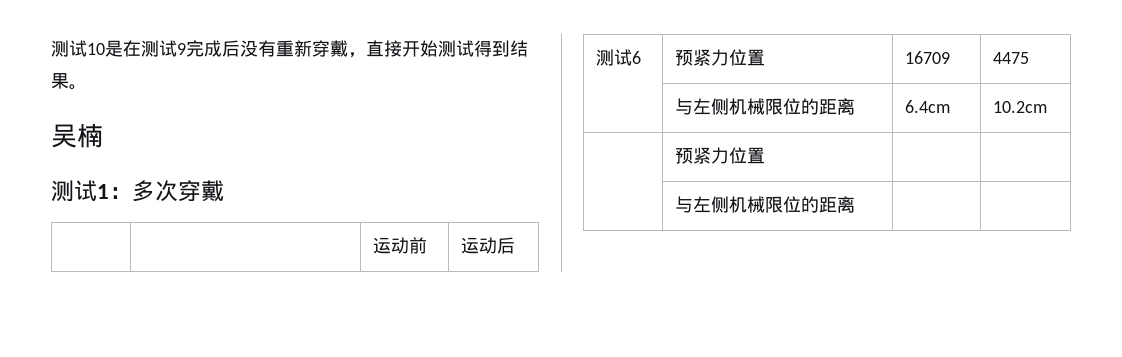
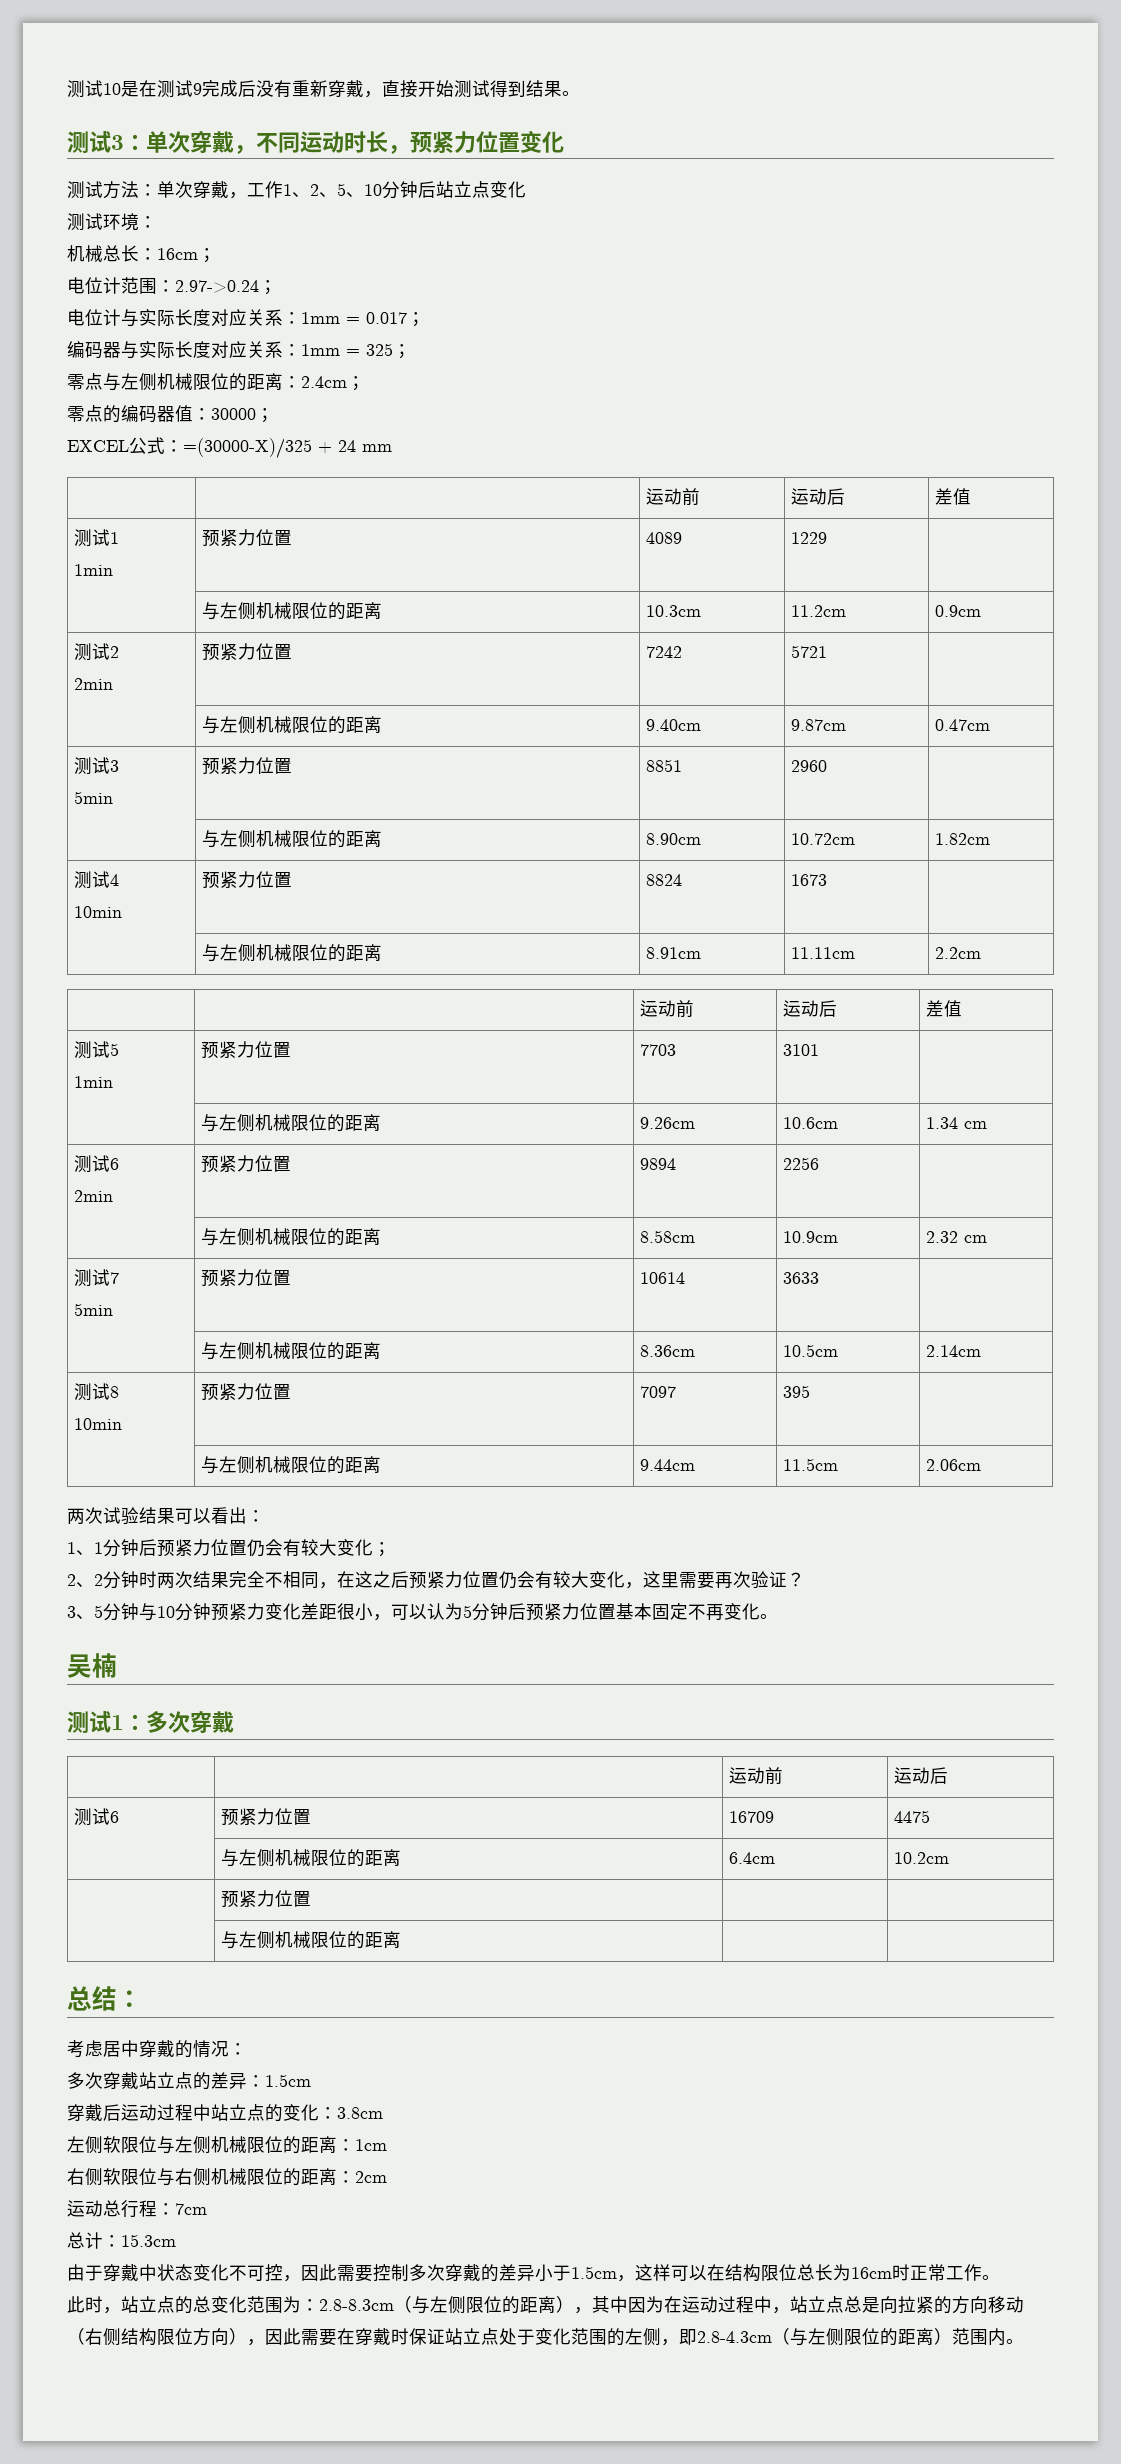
(87, 87) none -> [67,130,564,154] [67,181,526,199] [67,213,157,231] [67,245,216,263] [67,277,277,295] [67,309,425,327] [67,341,411,359] [67,373,365,391] [67,405,274,423] [67,437,392,459] [646,488,701,506] [791,488,846,505] [935,488,972,505] [74,529,120,547] [74,564,114,576] [202,529,293,547] [646,532,683,544] [791,532,828,544] [202,602,383,620] [646,605,702,617] [791,605,847,617] [935,605,982,617] [74,643,120,661] [74,678,114,690] [202,643,293,661] [646,646,683,658] [791,645,828,658] [202,716,383,734] [646,719,702,731] [791,719,847,731] [935,719,991,731] [74,757,120,775] [74,791,114,804] [202,757,293,775] [646,759,683,772] [791,760,828,772] [202,830,383,848] [646,833,702,845] [791,833,856,845] [935,833,991,845] [74,871,120,889] [74,906,123,918] [202,871,293,889] [646,874,683,886] [791,874,828,886] [202,944,383,962] [646,947,702,959] [791,947,856,959] [935,947,982,959] [640,1000,695,1018] [783,1000,838,1017] [926,1000,963,1017] [74,1041,120,1059] [74,1076,114,1088] [201,1041,292,1059] [640,1044,677,1056] [783,1044,820,1056] [201,1114,382,1132] [640,1117,696,1129] [783,1117,839,1129] [926,1117,988,1129] [74,1155,120,1173] [74,1190,114,1202] [201,1155,292,1173] [640,1158,677,1170] [783,1157,820,1170] [201,1228,382,1246] [640,1230,696,1243] [783,1231,839,1243] [926,1231,988,1243] [74,1269,120,1287] [74,1303,114,1316] [201,1269,292,1287] [640,1272,686,1284] [783,1272,820,1284] [201,1342,382,1360] [640,1345,696,1357] [783,1344,839,1357] [926,1345,982,1357] [74,1383,120,1401] [74,1418,123,1430] [201,1383,292,1401] [640,1386,677,1398] [783,1385,811,1398] [201,1456,382,1474] [640,1459,696,1471] [783,1458,839,1471] [926,1459,982,1471] [67,1507,265,1525] [67,1539,391,1557] [67,1571,805,1589] [67,1603,778,1621] // 测试3：单次穿戴，不同运动时长，预紧力位置变化 // 测试方法：单次穿戴，工作1、2、5、10分钟后站立点变化 // 测试环境： // 机械总长：16cm； // 电位计范围：2.97->0.24； // 电位计与实际长度对应关系：1mm = 0.017； // 编码器与实际长度对应关系：1mm = 325； // 零点与左侧机械限位的距离：2.4cm； // 零点的编码器值：30000； // EXCEL公式：=(30000-X)/325 + 24 mm // | | 运动前 | 运动后 | 差值 // 测试1 // 1min | 预紧力位置 | 4089 | 1229 | // | 与左侧机械限位的距离 | 10.3cm | 11.2cm | 0.9cm // 测试2 // 2min | 预紧力位置 | 7242 | 5721 | // | 与左侧机械限位的距离 | 9.40cm | 9.87cm | 0.47cm // 测试3 // 5min | 预紧力位置 | 8851 | 2960 | // | 与左侧机械限位的距离 | 8.90cm | 10.72cm | 1.82cm // 测试4 // 10min | 预紧力位置 | 8824 | 1673 | // | 与左侧机械限位的距离 | 8.91cm | 11.11cm | 2.2cm // | | 运动前 | 运动后 | 差值 // 测试5 // 1min | 预紧力位置 | 7703 | 3101 | // | 与左侧机械限位的距离 | 9.26cm | 10.6cm | 1.34 cm // 测试6 // 2min | 预紧力位置 | 9894 | 2256 | // | 与左侧机械限位的距离 | 8.58cm | 10.9cm | 2.32 cm // 测试7 // 5min | 预紧力位置 | 10614 | 3633 | // | 与左侧机械限位的距离 | 8.36cm | 10.5cm | 2.14cm // 测试8 // 10min | 预紧力位置 | 7097 | 395 | // | 与左侧机械限位的距离 | 9.44cm | 11.5cm | 2.06cm // 两次试验结果可以看出： // 1、1分钟后预紧力位置仍会有较大变化； // 2、2分钟时两次结果完全不相同，在这之后预紧力位置仍会有较大变化，这里需要再次验证？ // 3、5分钟与10分钟预紧力变化差距很小，可以认为5分钟后预紧力位置基本固定不再变化。
(855, 204) none -> [67,1986,142,2011] [67,2040,247,2058] [67,2072,311,2090] [67,2104,383,2122] [67,2136,387,2154] [67,2168,387,2186] [67,2200,207,2218] [67,2232,176,2249] [67,2264,1000,2282] [67,2296,1024,2314] [67,2328,1024,2346] // 总结： // 考虑居中穿戴的情况： // 多次穿戴站立点的差异：1.5cm // 穿戴后运动过程中站立点的变化：3.8cm // 左侧软限位与左侧机械限位的距离：1cm // 右侧软限位与右侧机械限位的距离：2cm // 运动总行程：7cm // 总计：15.3cm // 由于穿戴中状态变化不可控，因此需要控制多次穿戴的差异小于1.5cm，这样可以在结构限位总长为16cm时正常工作。 // 此时，站立点的总变化范围为：2.8-8.3cm（与左侧限位的距离），其中因为在运动过程中，站立点总是向拉紧的方向移动（右侧结构限位方向），因此需要在穿戴时保证站立点处于变化范围的左侧，即2.8-4.3cm（与左侧限位的距离）范围内。

